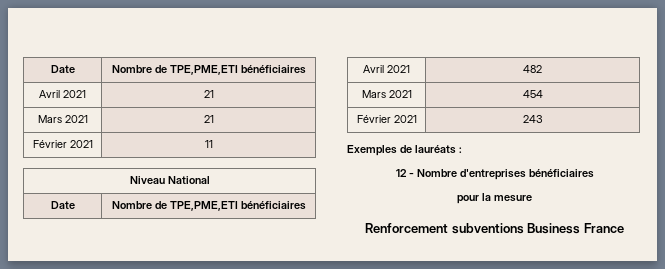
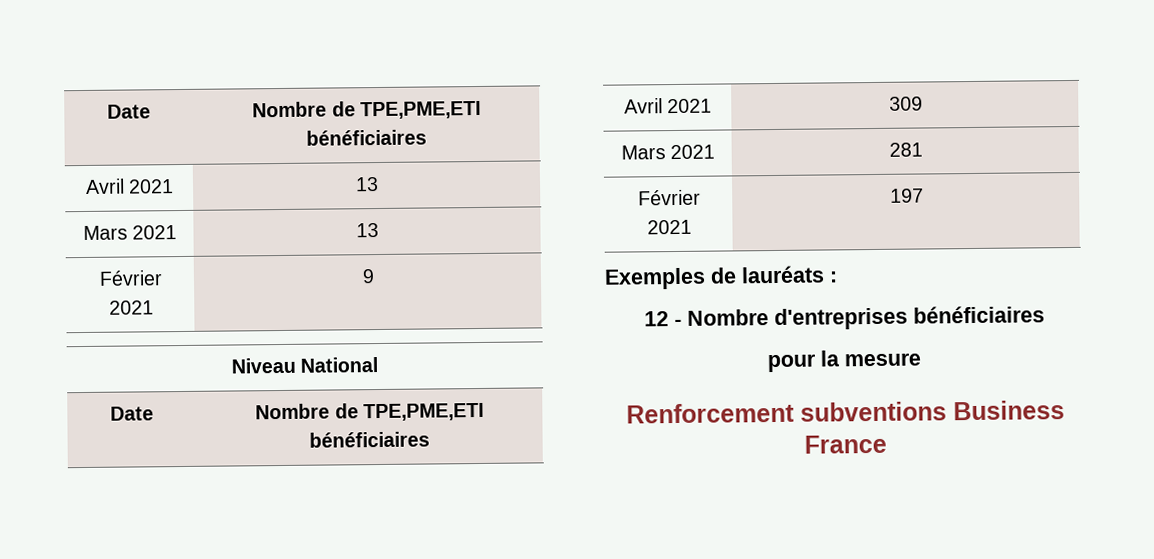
[50,65,75,73] [111,65,306,75] [39,90,86,98] [203,90,214,98] [37,115,88,123] [203,115,214,123] [32,140,93,148] [204,140,213,148] Date | Nombre de TPE,PME,ETI bénéficiaires // Avril 2021 | 21 // Mars 2021 | 21 // Février 2021 | 11 -> [107,104,151,119] [252,100,481,120] [306,129,427,146] [84,178,175,194] [354,177,379,192] [82,225,178,241] [355,223,379,238] [98,270,163,286] [108,300,154,315] [361,269,375,284] Date | Nombre de TPE,PME,ETI bénéficiaires // Avril 2021 | 13 // Mars 2021 | 13 // Février 2021 | 9
[523,65,542,73] [361,90,412,98] [522,90,543,98] [356,115,417,123] [522,115,543,123] 482 // Mars 2021 | 454 // Février 2021 | 243 -> [888,96,923,111] [620,144,716,160] [888,142,923,157] [637,189,701,206] [646,219,692,235] [889,188,924,203] 309 // Mars 2021 | 281 // Février 2021 | 197

